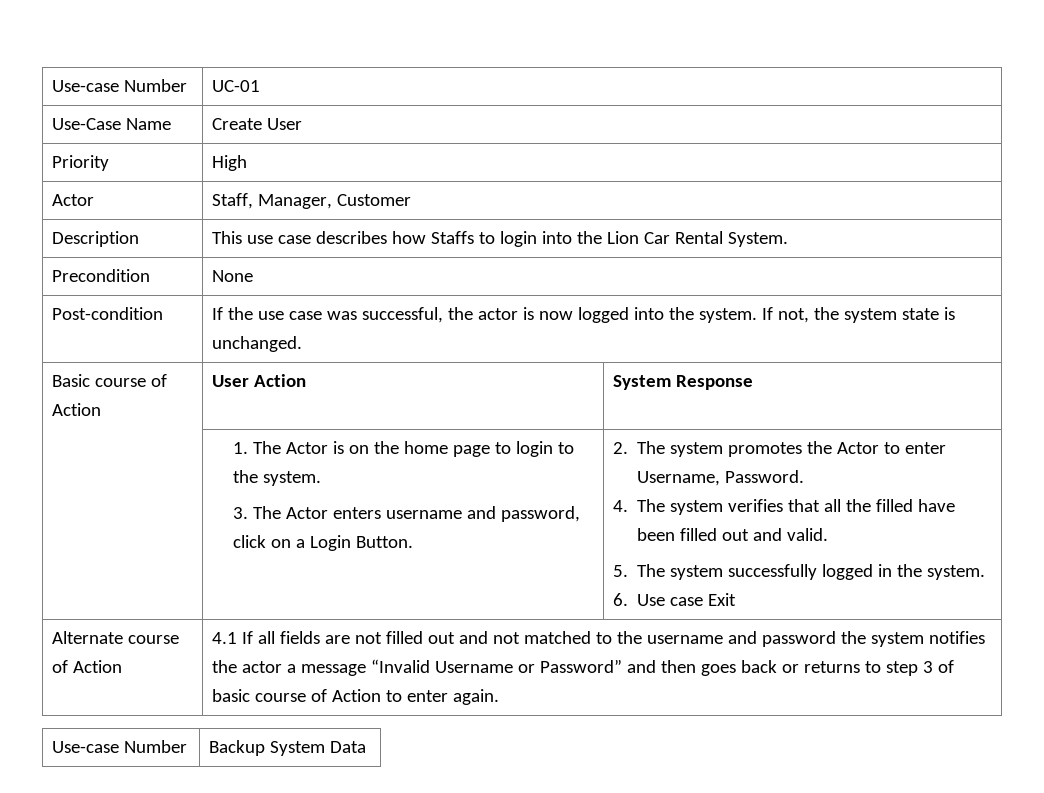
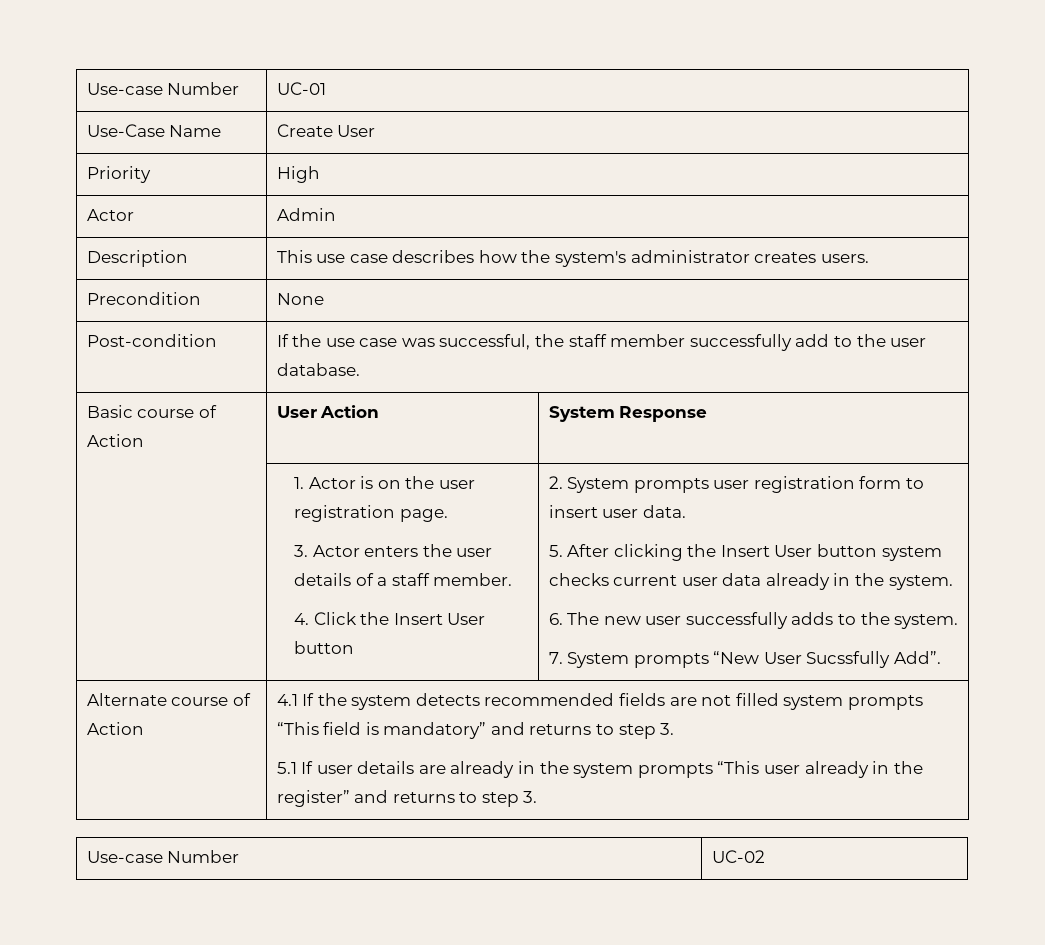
[212,193,412,209] Staff, Manager, Customer -> [276,208,336,221] Admin
[431,231,789,247] Staffs to login into the Lion Car Rental System. -> [521,250,869,267] the system's administrator creates users.
[478,307,955,323] [212,336,303,352] actor is now logged into the system. If not, the system state is unchanged. -> [568,334,927,351] [276,363,360,376] staff member successfully add to the user database.
[253,441,282,454] The -> (304, 483) none
[404,441,575,457] [233,470,322,486] [233,506,581,522] [233,535,414,551] [613,441,947,457] [637,470,805,486] [613,499,956,515] [637,528,829,541] [613,564,986,580] [613,593,737,606] home page to login to the system. // 3. The Actor enters username and password, click on a Login Button. | 2. The system promotes the Actor to enter Username, Password. // 4. The system verifies that all the filled have been filled out and valid. // 5. The system successfully logged in the system. // 6. Use case Exit -> [438,480,475,489] [293,505,448,522] [293,544,493,557] [293,573,513,586] [293,612,486,625] [293,641,354,654] [548,476,925,493] [548,505,686,518] [548,544,942,561] [548,573,953,590] [548,612,959,629] [548,651,942,668] user registration page. // 3. Actor enters the user details of a staff member. // 4. Click the Insert User button | 2. System prompts user registration form to insert user data. // 5. After clicking the Insert User button system checks current user data already in the system. // 6. The new user successfully adds to the system. // 7. System prompts “New User Sucssfully Add”.
[258,631,985,647] [212,659,954,676] [212,689,500,705] [52,740,188,753] [209,740,367,756] all fields are not filled out and not matched to the username and password the system notifies the actor a message “Invalid Username or Password” and then goes back or returns to step 3 of basic course of Action to enter again. // Use-case Number | Backup System Data -> [317,693,924,710] [276,722,675,739] [276,761,923,778] [276,790,538,807] [86,850,240,863] [711,850,765,863] the system detects recommended fields are not filled system prompts “This field is mandatory” and returns to step 3. // 5.1 If user details are already in the system prompts “This user already in the register” and returns to step 3. // Use-case Number | UC-02

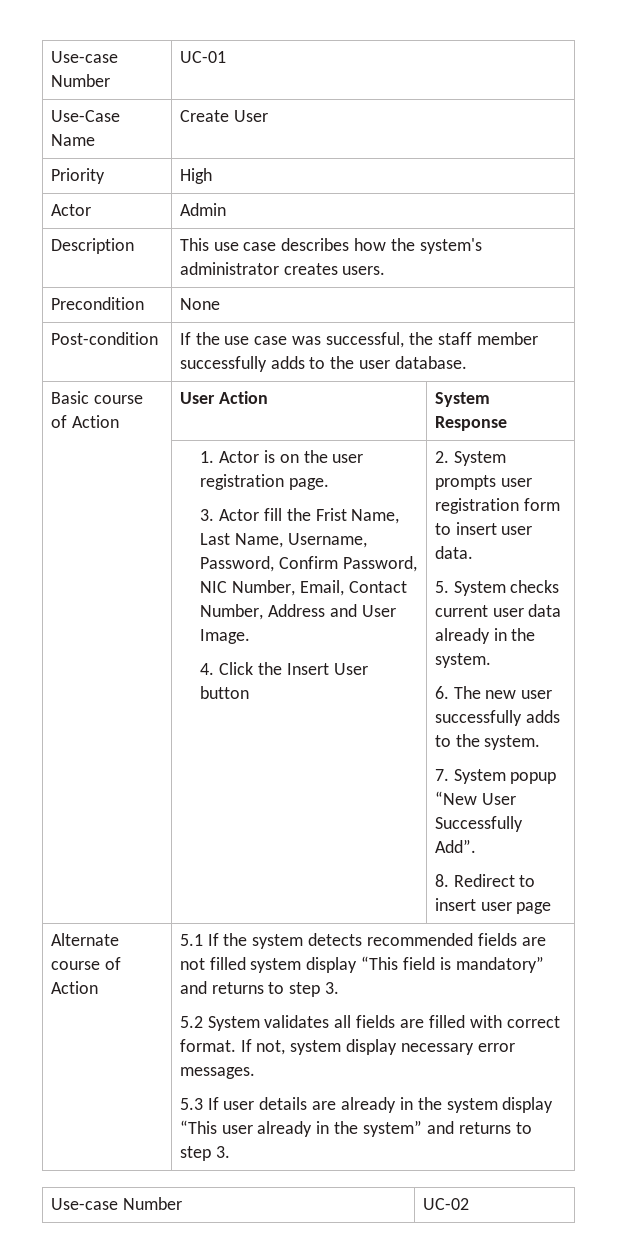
[795,334,830,347] add -> [270,356,305,369] adds
[364,544,493,557] [293,573,513,586] enters the user details of a staff member. -> [263,508,400,524] [200,533,367,548] [200,556,417,572] [200,580,407,596] [200,604,396,620] [200,629,251,644] fill the Frist Name, Last Name, Username, Password, Confirm Password, NIC Number, Email, Contact Number, Address and User Image.
[567,544,942,561] After clicking the Insert User button system -> [453,581,506,596] System
[633,653,709,668] prompts -> [510,772,557,784] popup
[806,651,891,668] Sucssfully -> [434,816,523,832] Successfully
(942, 657) none -> [434,874,536,887] [434,898,552,914] // 8. Redirect to insert user page
[276,694,298,706] 4.1 -> [179,934,203,946] 5.1
[848,695,924,710] prompts -> [306,957,358,973] display
[276,762,297,774] 5.1 -> [179,1015,560,1031] [179,1039,515,1055] [179,1067,255,1079] [179,1098,203,1110] 5.2 System validates all fields are filled with correct format. If not, system display necessary error messages. // 5.3
[637,763,713,778] prompts -> [502,1097,554,1113] display
[276,790,350,807] register” -> [363,1120,423,1137] system”

